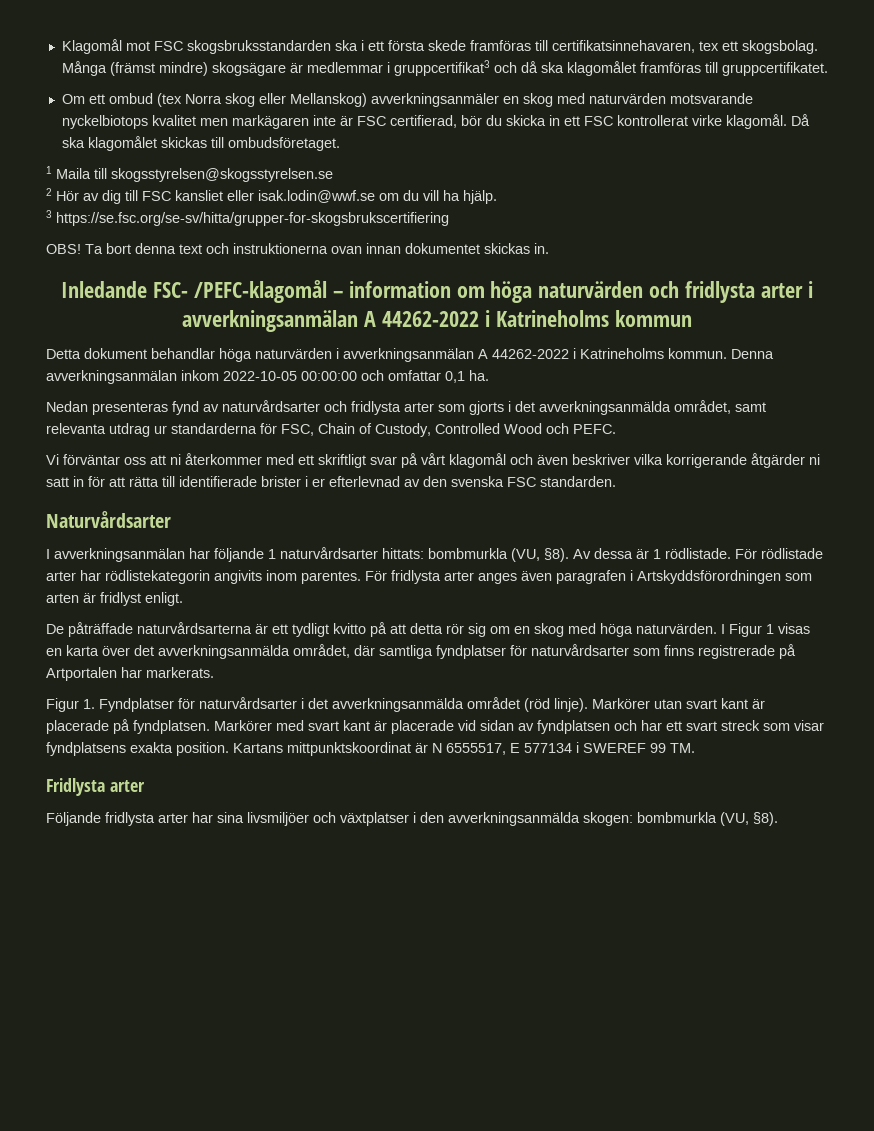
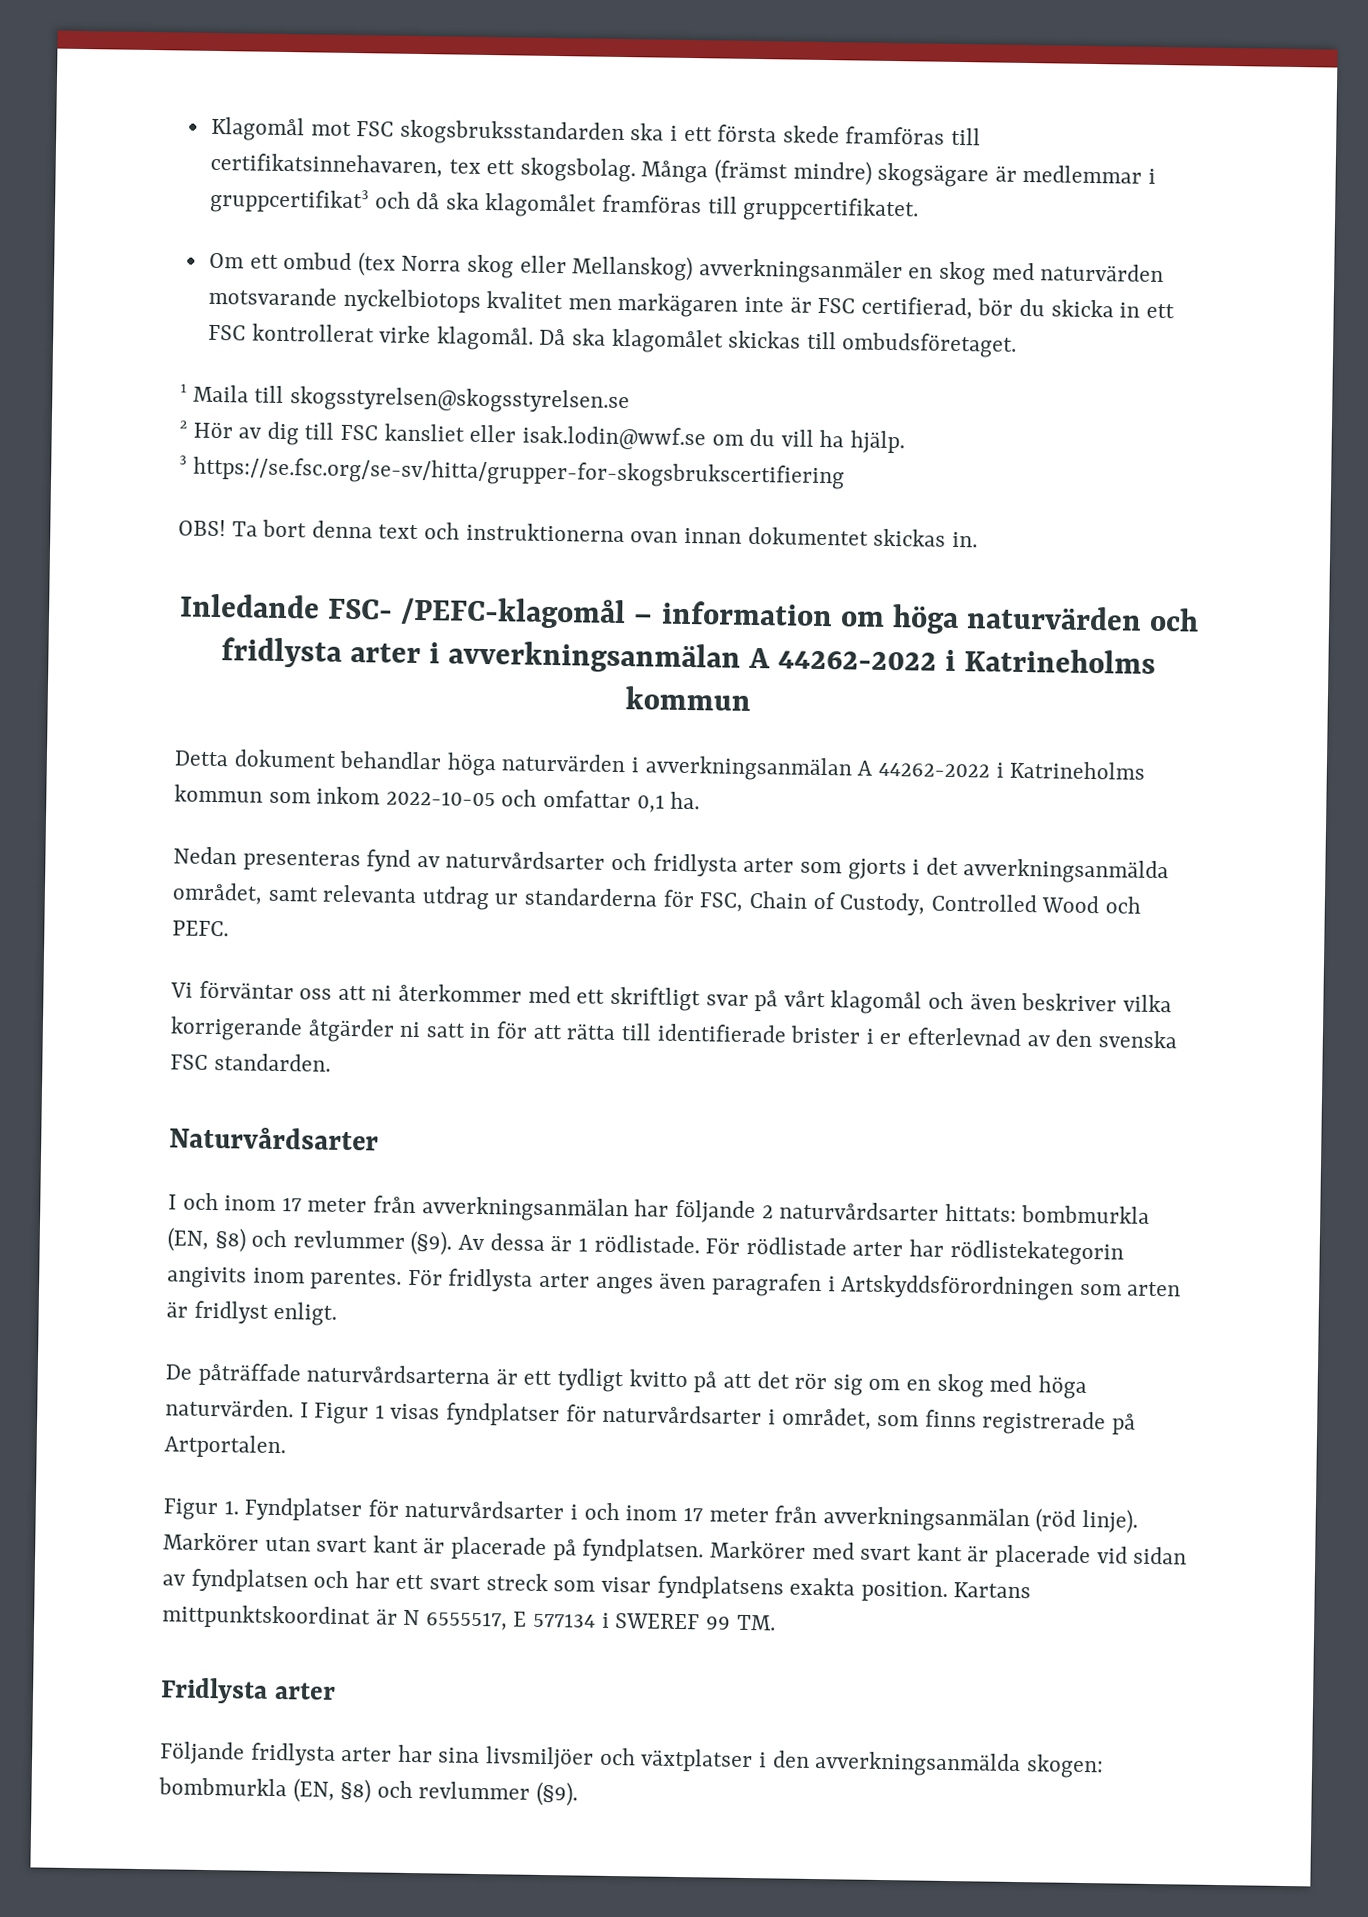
[668,348,774,359] [46,370,177,384] kommun. Denna avverkningsanmälan -> [174,784,311,804] kommun som
[301,371,357,381] 00:00:00 -> (496, 798) none
(50, 554) none -> [182,1192,417,1214] och inom 17 meter från
[268,549,276,559] 1 -> [761,1205,774,1219] 2
[511,548,569,562] (VU, §8). -> [167,1227,453,1256] (EN, §8) och revlummer (§9).
[410,623,443,634] detta -> [756,1371,790,1389] det
[46,644,433,659] en karta över det avverkningsanmälda området, där samtliga -> (441, 1411) none
(629, 650) none -> [767,1407,872,1430] i området,
[46,667,214,681] Artportalen har markerats. -> [164,1434,286,1459] Artportalen.
[308,697,520,712] det avverkningsanmälda området -> [583,1502,1030,1533] och inom 17 meter från avverkningsanmälan
[720,812,778,826] (VU, §8). -> [292,1778,579,1807] (EN, §8) och revlummer (§9).

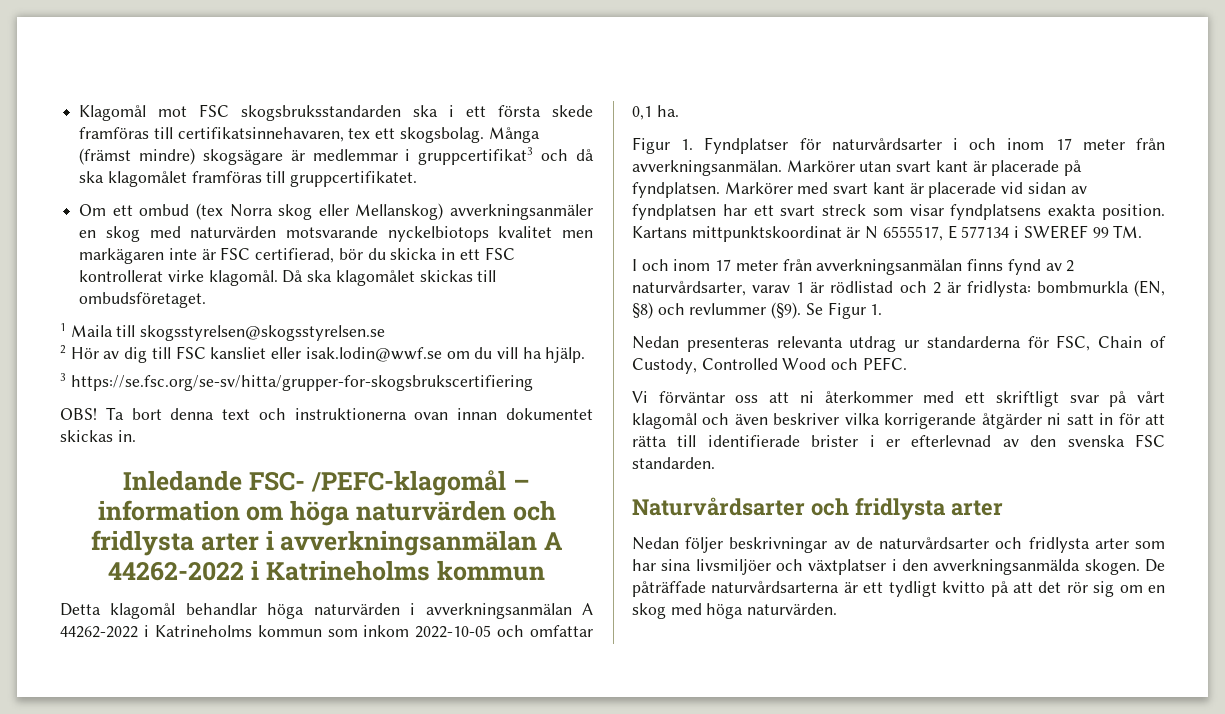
[233,749,337,768] dokument -> [110,603,176,619] klagomål
[173,846,1170,885] [172,882,319,905] Nedan presenteras fynd av naturvårdsarter och fridlysta arter som gjorts i det avverkningsanmälda området, samt -> [632,137,1165,154] [632,160,1083,176] [632,182,1087,198] [632,204,1165,220] [632,225,1143,242] [632,259,1075,275] [632,280,1165,297] [632,302,883,319] [632,336,769,352] Figur 1. Fyndplatser för naturvårdsarter i och inom 17 meter från avverkningsanmälan. Markörer utan svart kant är placerade på fyndplatsen. Markörer med svart kant är placerade vid sidan av fyndplatsen har ett svart streck som visar fyndplatsens exakta position. Kartans mittpunktskoordinat är N 6555517, E 577134 i SWEREF 99 TM. // I och inom 17 meter från avverkningsanmälan finns fynd av 2 naturvårdsarter, varav 1 är rödlistad och 2 är fridlysta: bombmurkla (EN, §8) och revlummer (§9). Se Figur 1. // Nedan presenteras
[168,1192,1151,1224] [167,1227,1124,1266] [167,1266,1182,1301] [166,1300,338,1326] // I och inom 17 meter från avverkningsanmälan har följande 2 naturvårdsarter hittats: bombmurkla (EN, §8) och revlummer (§9). Av dessa är 1 rödlistade. För rödlistade arter har rödlistekategorin angivits inom parentes. För fridlysta arter anges även paragrafen i Artskyddsförordningen som arten är fridlyst enligt. // -> [810,498,1003,520] [632,537,1165,553] [632,559,1140,575] och fridlysta arter // Nedan följer beskrivningar av de naturvårdsarter och fridlysta arter som har sina livsmiljöer och växtplatser i den avverkningsanmälda skogen.
[299,1402,1136,1436] [164,1434,286,1459] [163,1497,1138,1534] [163,1532,1188,1569] [162,1568,1032,1602] [162,1604,776,1631] [160,1677,336,1704] [160,1741,1104,1779] [158,1777,579,1807] I Figur 1 visas fyndplatser för naturvårdsarter i området, som finns registrerade på Artportalen. // Figur 1. Fyndplatser för naturvårdsarter i och inom 17 meter från avverkningsanmälan (röd linje). Markörer utan svart kant är placerade på fyndplatsen. Markörer med svart kant är placerade vid sidan av fyndplatsen och har ett svart streck som visar fyndplatsens exakta position. Kartans mittpunktskoordinat är N 6555517, E 577134 i SWEREF 99 TM. // Fridlysta arter // Följande fridlysta arter har sina livsmiljöer och växtplatser i den avverkningsanmälda skogen: bombmurkla (EN, §8) och revlummer (§9). -> (838, 609) none

